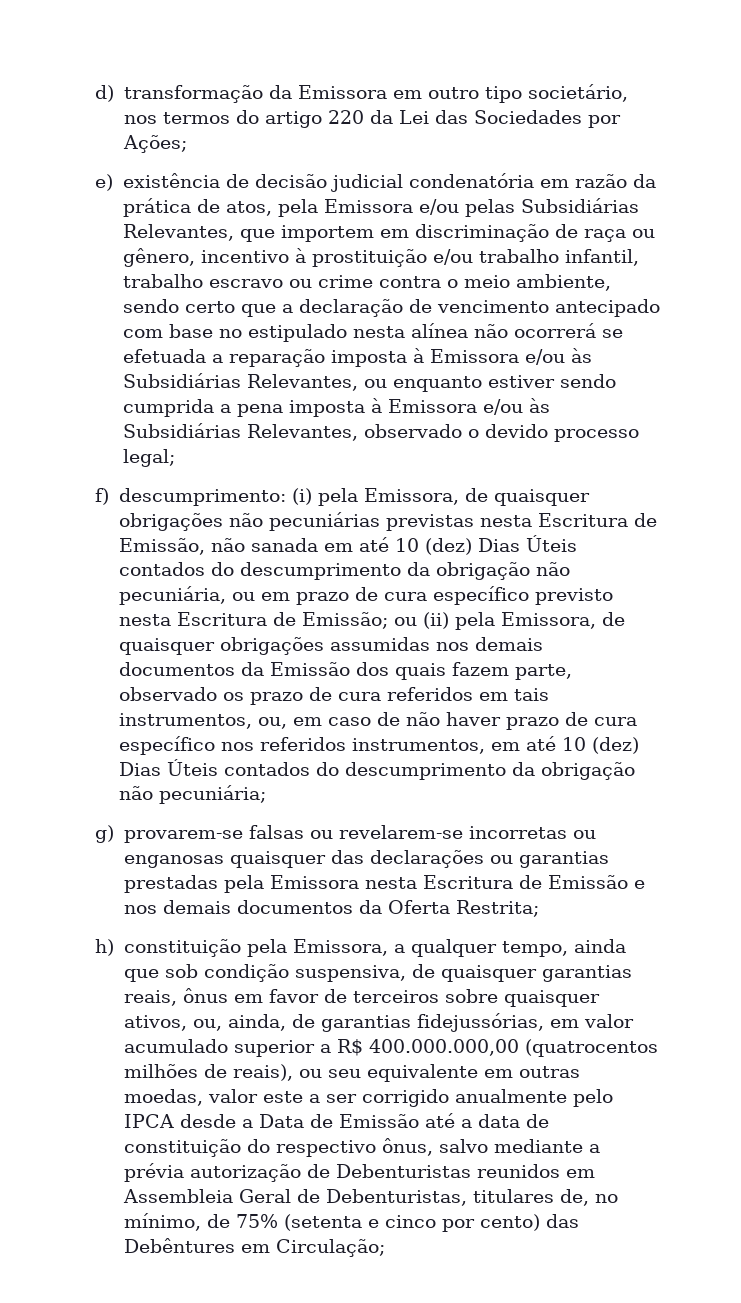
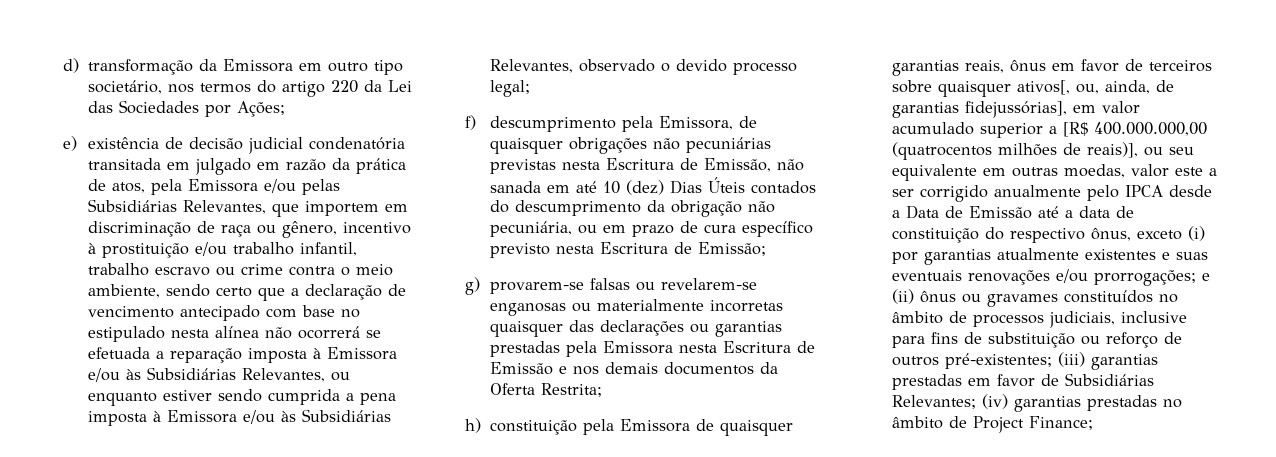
(534, 180) none -> [88,158,252,175] transitada em julgado
[118,488,312,506] descumprimento: (i) -> [490,116,617,132] descumprimento
[393,612,625,630] [118,637,543,655] [118,662,572,680] [118,687,549,705] [118,712,637,730] [118,736,639,755] [118,759,635,780] [118,785,266,804] ou (ii) pela Emissora, de quaisquer obrigações assumidas nos demais documentos da Emissão dos quais fazem parte, observado os prazo de cura referidos em tais instrumentos, ou, em caso de não haver prazo de cura específico nos referidos instrumentos, em até 10 (dez) Dias Úteis contados do descumprimento da obrigação não pecuniária; -> (767, 249) none
[468,826,596,839] [123,855,224,868] incorretas ou enganosas -> [490,299,784,316] enganosas ou materialmente incorretas
[292,939,626,957] [123,964,406,982] Emissora, a qualquer tempo, ainda que sob condição suspensiva, -> [620,419,691,432] Emissora
[123,1015,187,1031] ativos, -> [1017,80,1071,95] ativos[,
[416,1013,544,1032] fidejussórias, -> [965,101,1068,118] fidejussórias],
[336,1039,363,1056] R$ -> [1063,122,1089,137] [R$
[232,1064,293,1081] reais), -> [1087,142,1139,158] reais)],
[438,1139,600,1153] [123,1163,595,1182] [122,1189,618,1206] [123,1213,579,1232] [123,1238,385,1257] salvo mediante a prévia autorização de Debenturistas reunidos em Assembleia Geral de Debenturistas, titulares de, no mínimo, de 75% (setenta e cinco por cento) das Debêntures em Circulação; -> [1137,226,1206,241] [892,248,1209,265] [892,269,1211,286] [892,289,1179,307] [892,311,1188,328] [892,332,1183,348] [892,352,1159,370] [892,373,1155,390] [892,394,1183,412] [892,416,1094,433] exceto (i) por garantias atualmente existentes e suas eventuais renovações e/ou prorrogações; e (ii) ônus ou gravames constituídos no âmbito de processos judiciais, inclusive para fins de substituição ou reforço de outros pré-existentes; (iii) garantias prestadas em favor de Subsidiárias Relevantes; (iv) garantias prestadas no âmbito de Project Finance;

